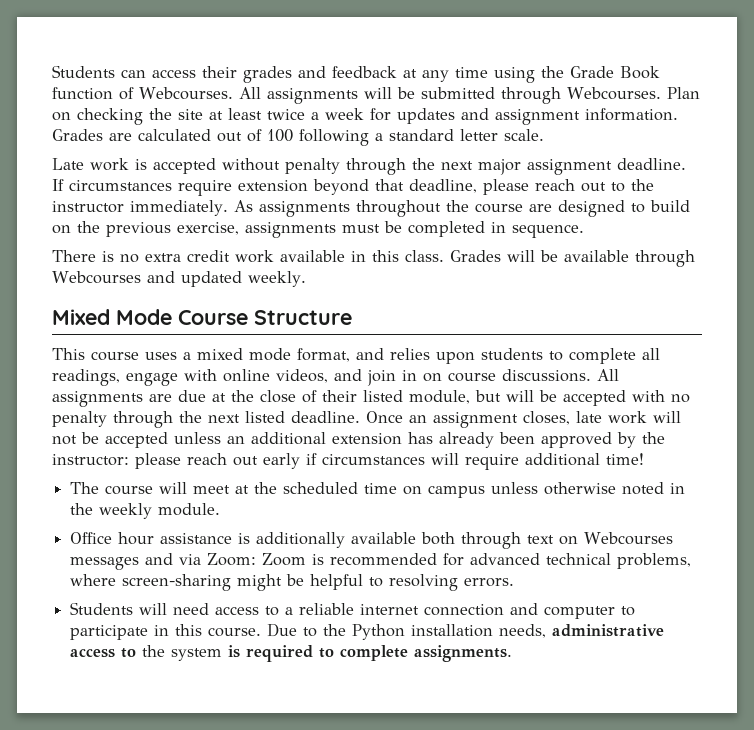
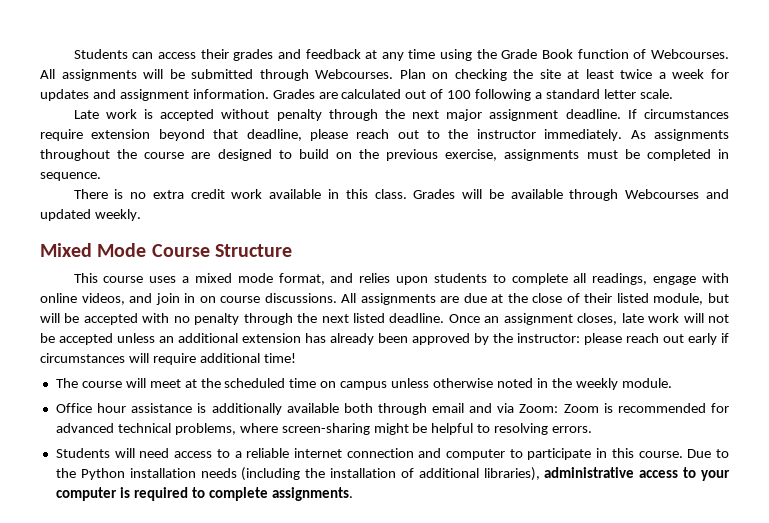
[527,532,674,545] [70,557,140,570] text on Webcourses messages -> [432,403,465,413] email
[499,624,547,638] needs, -> [200,467,540,481] needs (including the installation of additional libraries),
[142,645,223,661] the system -> [701,470,731,481] [55,487,117,501] your computer

